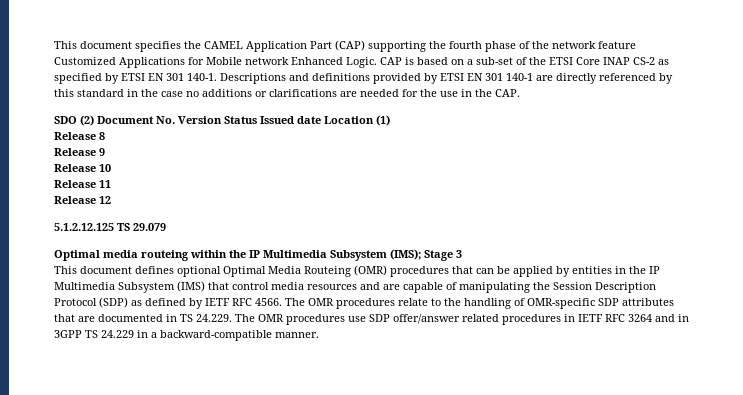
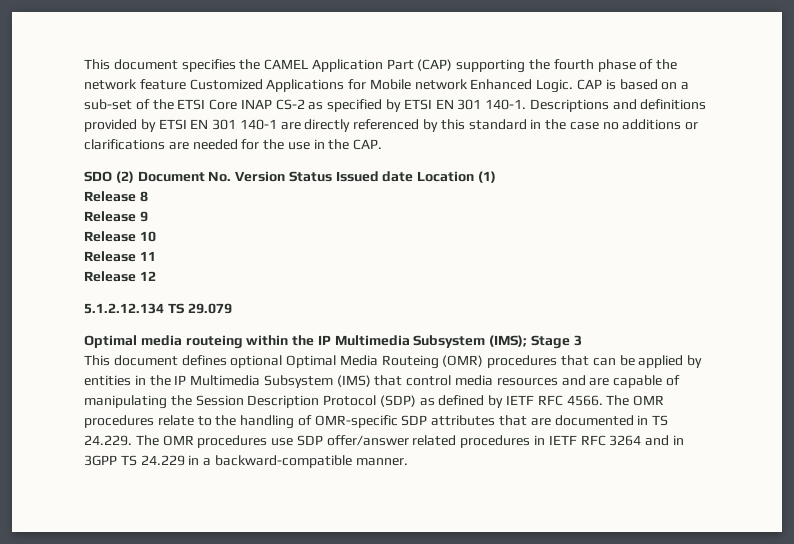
[54,223,114,231] 5.1.2.12.125 -> [84,303,164,314] 5.1.2.12.134

